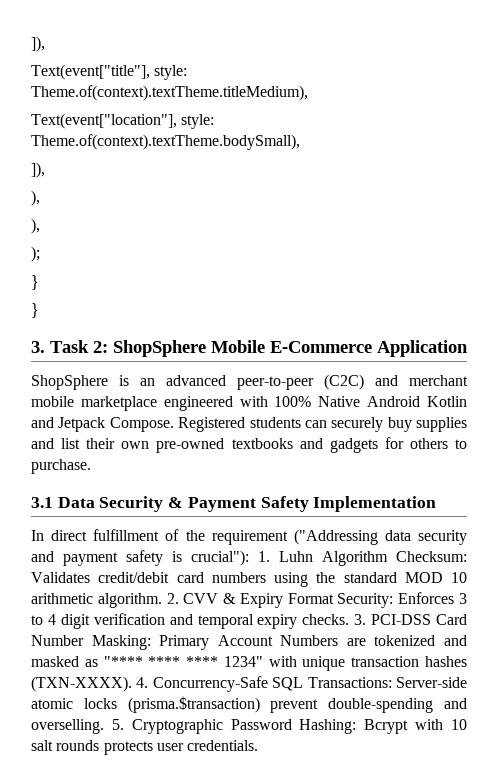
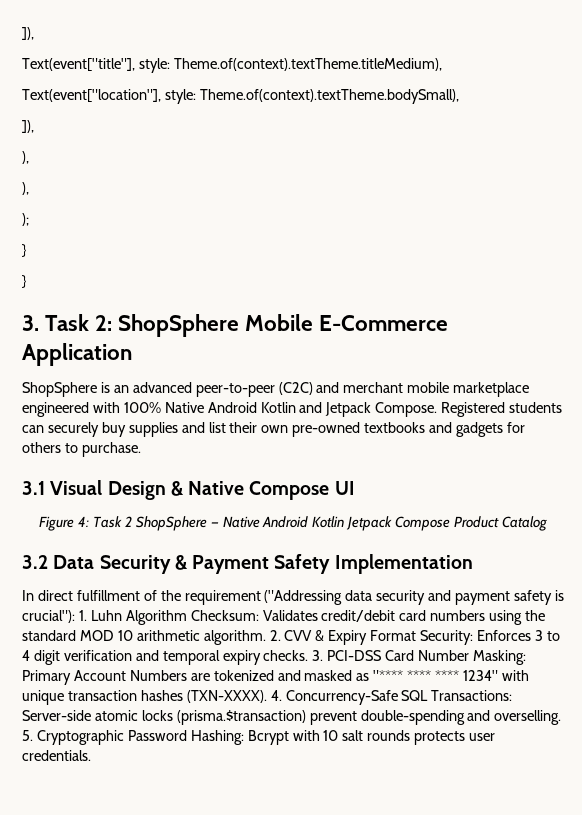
(53, 502) none -> [50,480,355,500] [39,516,547,531] [22,555,48,569] Visual Design & Native Compose UI // Figure 4: Task 2 ShopSphere — Native Android Kotlin Jetpack Compose Product Catalog // 3.2

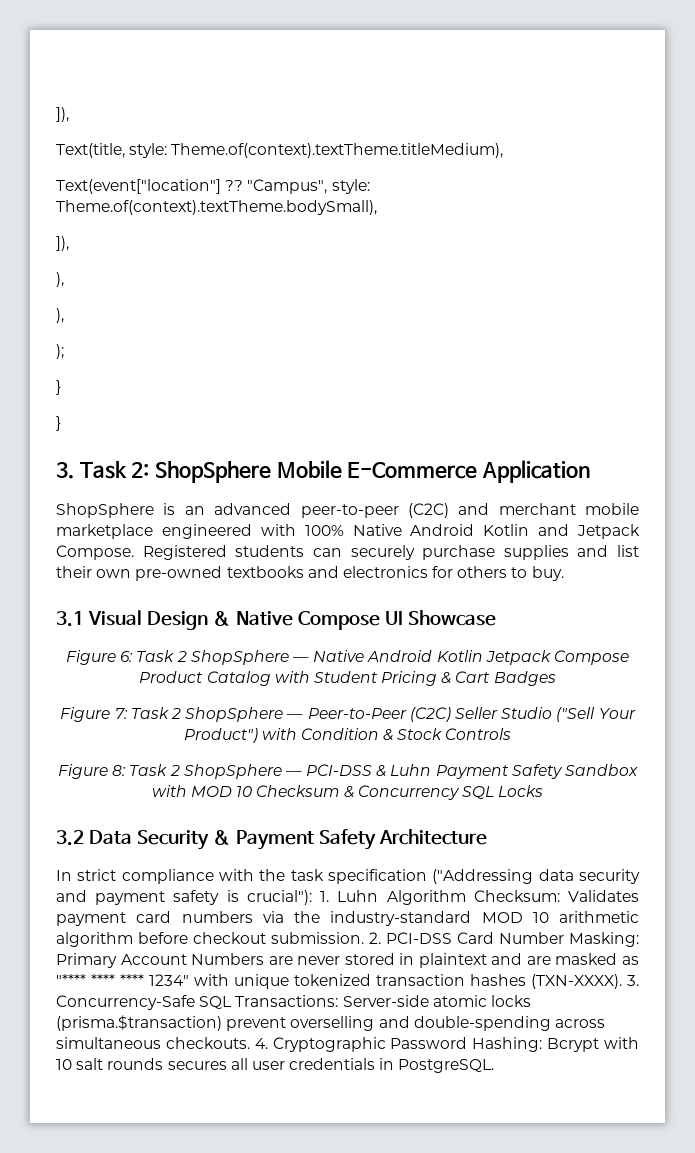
[22,27,34,40] [22,58,135,71] ]), // Text(event["title"], -> [56,107,69,122] [56,143,125,158] ]), // Text(title,
[22,89,161,102] Text(event["location"], -> [56,179,328,194] Text(event["location"] ?? "Campus",
[101,422,126,437] buy -> [422,545,496,560] purchase
[456,422,504,437] gadgets -> [342,566,428,578] electronics
[81,442,141,457] purchase. -> [531,566,564,581] buy.
[39,516,89,531] // Figure 4: -> [407,610,496,626] [66,650,134,665] Showcase // Figure 6:
(547, 523) none -> [274,671,556,686] [60,707,636,722] [183,728,512,743] [57,764,639,779] [151,785,544,800] with Student Pricing & Cart Badges // Figure 7: Task 2 ShopSphere — Peer-to-Peer (C2C) Seller Studio ("Sell Your Product") with Condition & Stock Controls // Figure 8: Task 2 ShopSphere — PCI-DSS & Luhn Payment Safety Sandbox with MOD 10 Checksum & Concurrency SQL Locks
[334,554,473,574] Implementation -> [378,829,487,845] Architecture
[37,590,261,605] direct fulfillment of the requirement -> [77,869,428,884] strict compliance with the task specification
[321,610,396,622] credit/debit -> [56,912,126,926] payment
[489,610,546,625] [22,630,560,645] [22,650,324,665] using the standard MOD 10 arithmetic algorithm. 2. CVV & Expiry Format Security: Enforces 3 to 4 digit verification and temporal expiry checks. 3. -> [262,911,639,926] [56,932,381,947] via the industry-standard MOD 10 arithmetic algorithm before checkout submission. 2.
[213,670,301,681] tokenized and -> [297,953,551,968] never stored in plaintext and are
(64, 697) none -> [294,974,371,986] tokenized
[270,690,282,701] 4. -> [627,975,639,986] 3.
[360,710,562,725] [22,730,33,741] double-spending and overselling. 5. -> [290,1016,605,1031] [56,1037,268,1049] overselling and double-spending across simultaneous checkouts. 4.
[414,731,496,745] [22,750,91,761] protects user credentials. -> [167,1058,495,1073] secures all user credentials in PostgreSQL.

